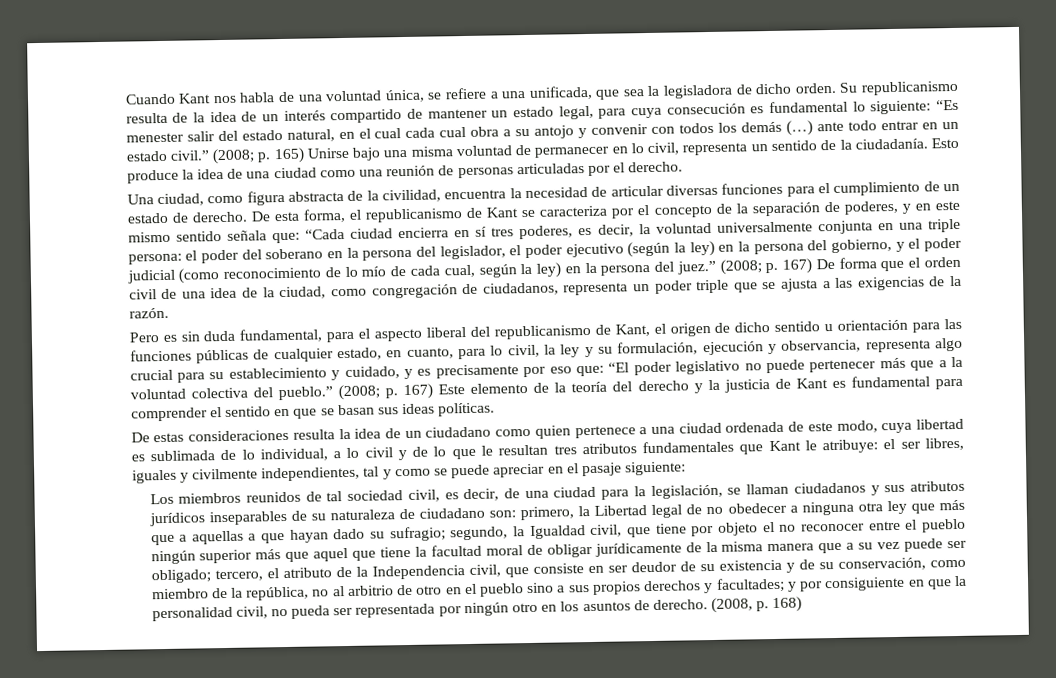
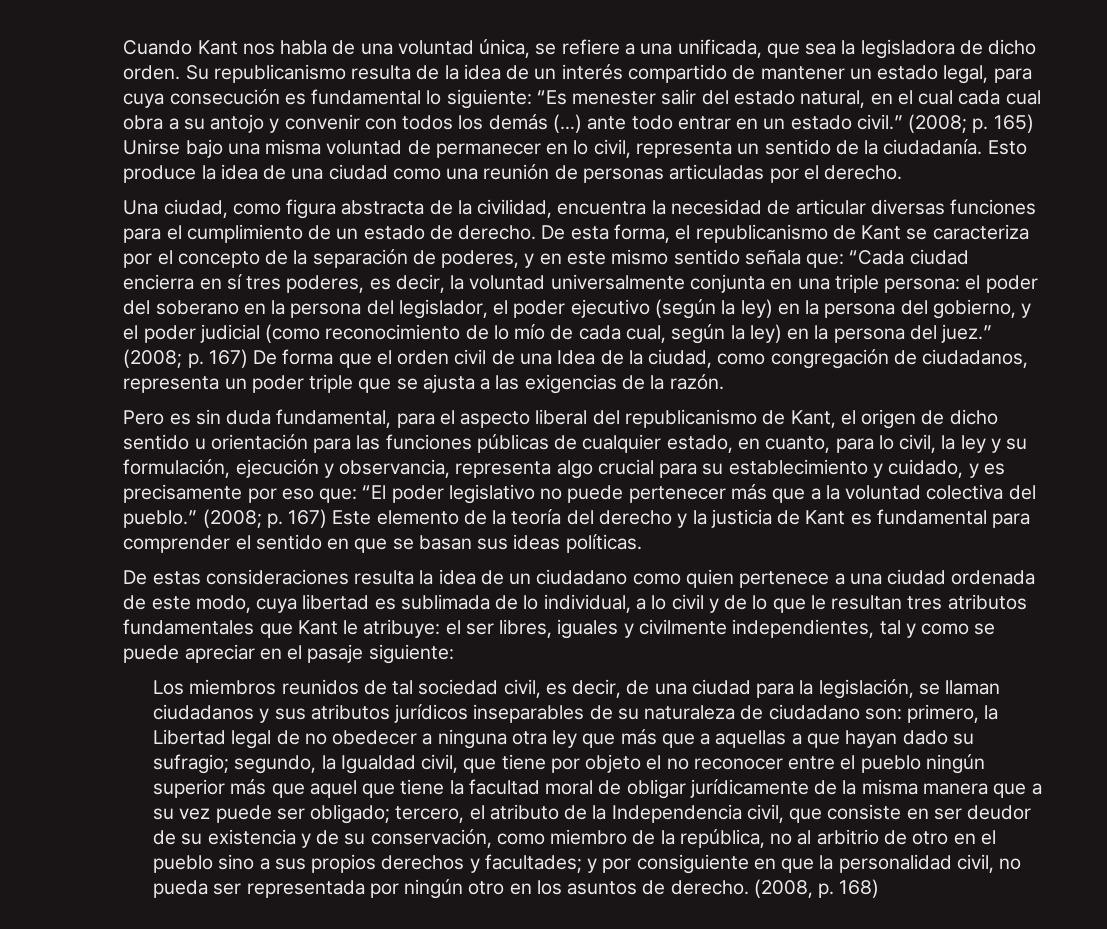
[210,287,238,299] idea -> [557,350,596,365] Idea

